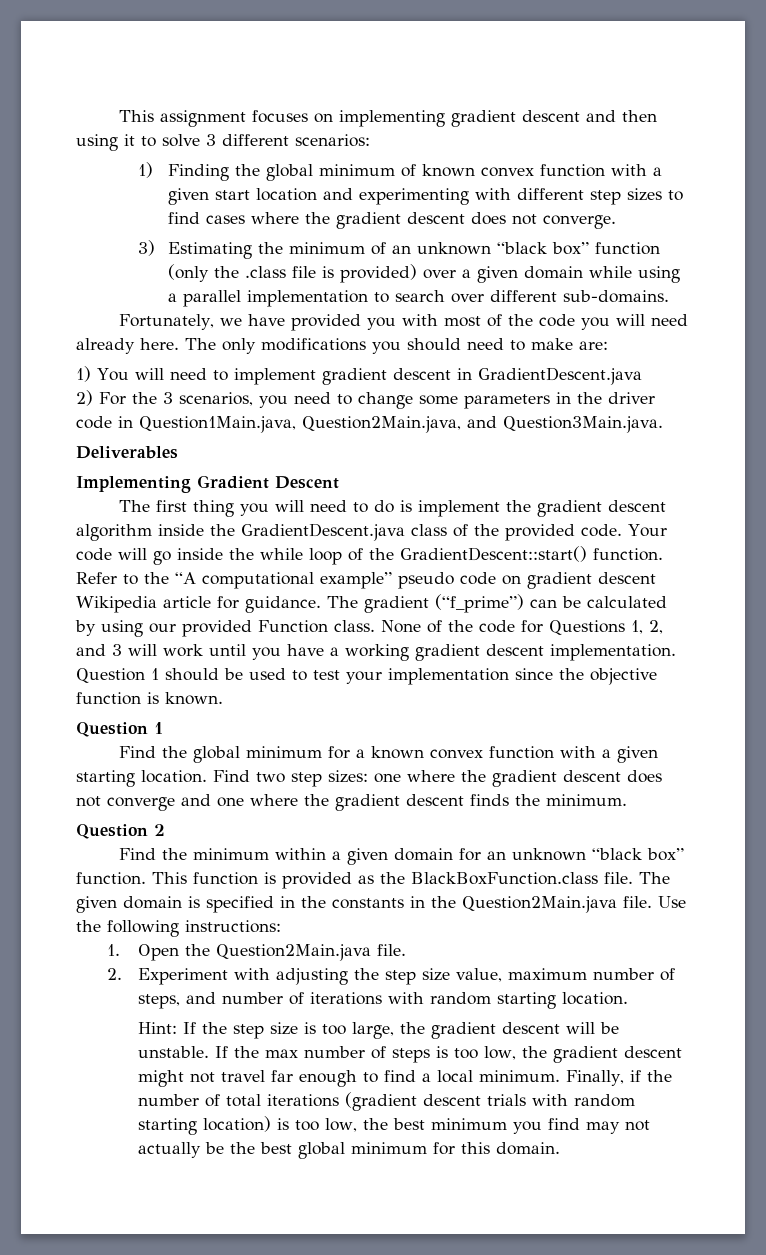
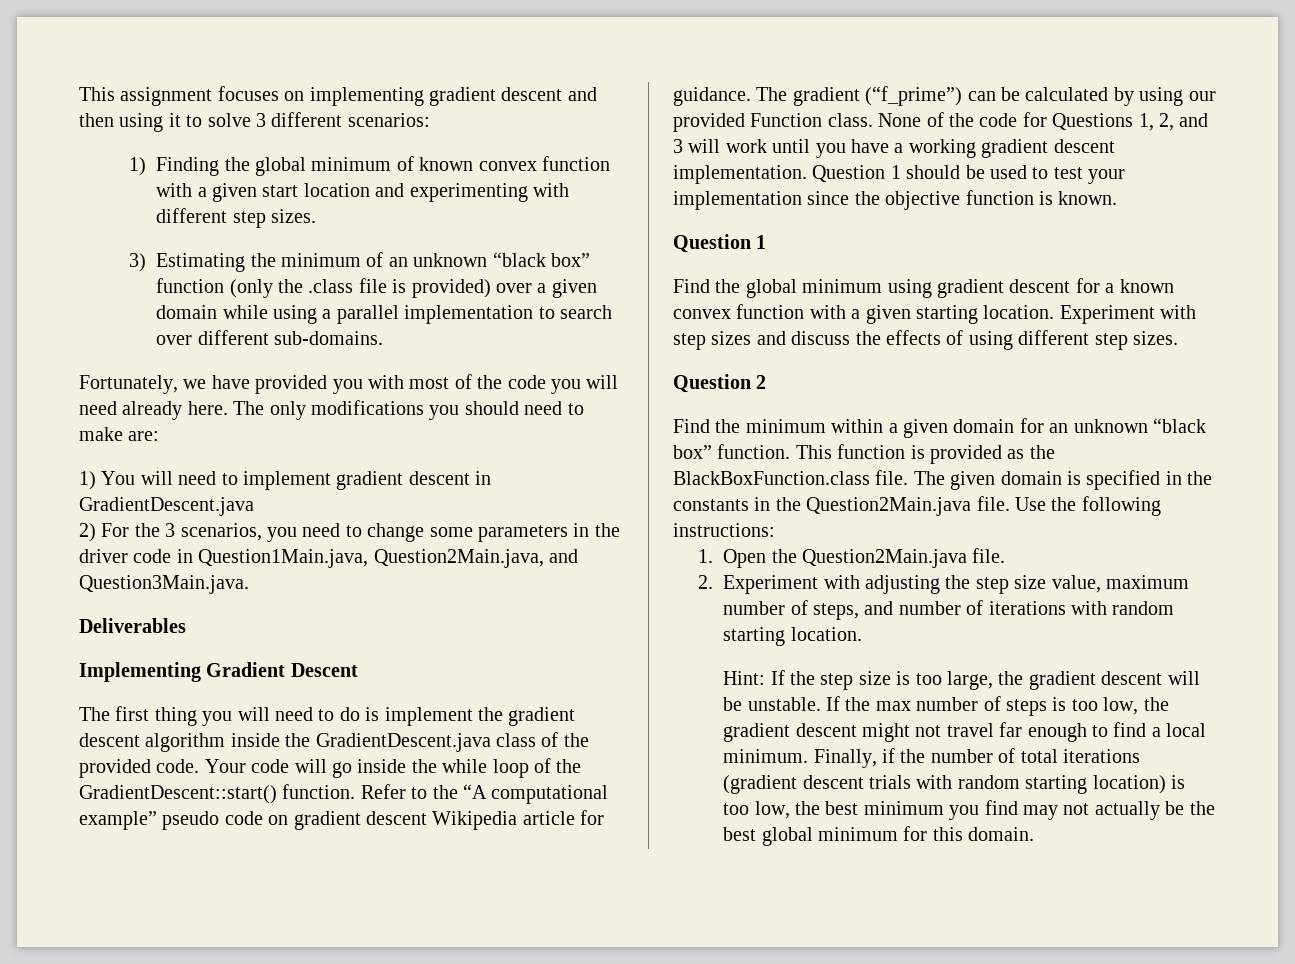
[627,188,684,201] [168,212,617,229] sizes to find cases where the gradient descent does not converge. -> [271,209,317,223] sizes.
(322, 752) none -> [887,279,1071,298] using gradient descent
[213,770,662,787] [76,794,627,811] Find two step sizes: one where the gradient descent does not converge and one where the gradient descent finds the minimum. -> [1059,305,1197,324] [673,330,1178,350] Experiment with step sizes and discuss the effects of using different step sizes.

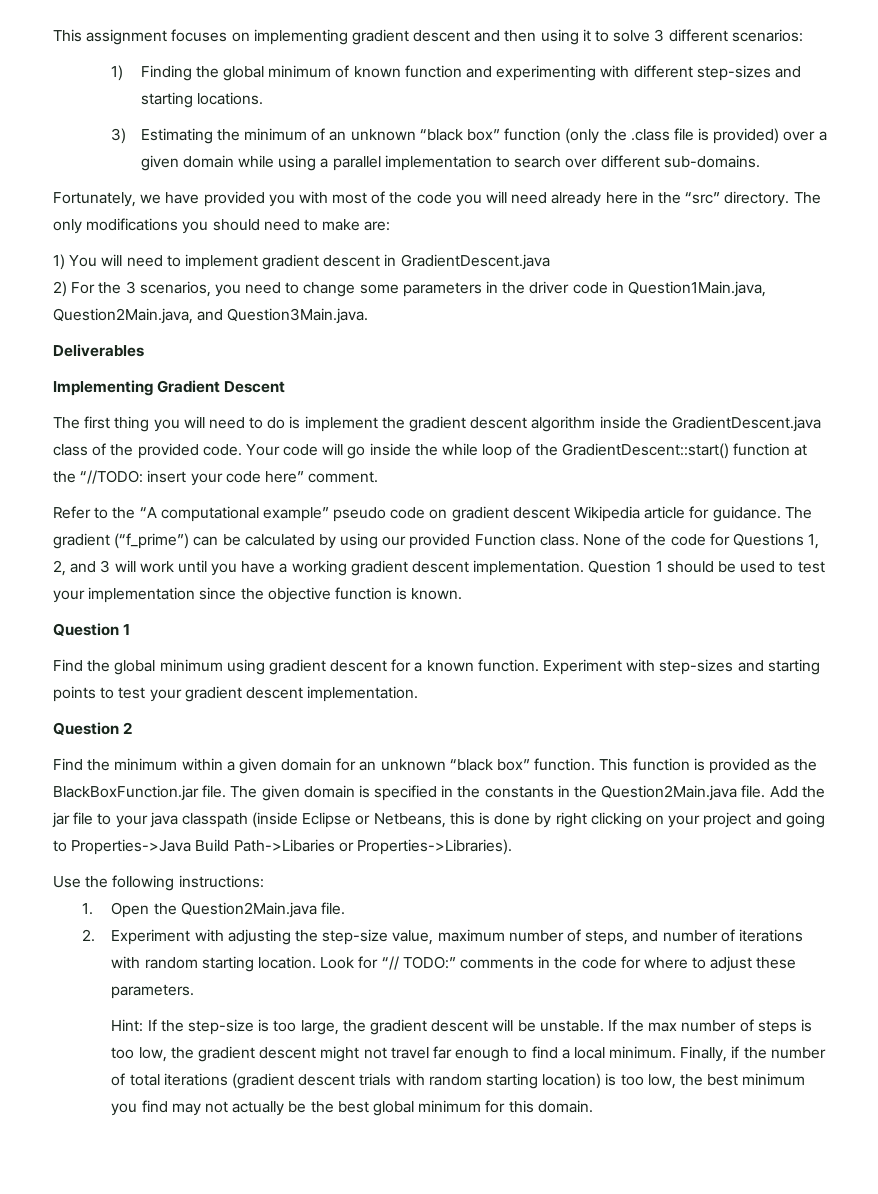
[478,156,611,171] [156,183,570,202] [156,208,317,228] convex function with a given start location and experimenting with different step sizes. -> [404,65,801,81] [140,92,263,108] function and experimenting with different step-sizes and starting locations.
[187,401,228,415] here. -> [605,191,790,207] here in the “src” directory.
[282,784,356,799] function. -> [732,443,808,456] [53,470,379,486] function at the “//TODO: insert your code here” comment. //
[673,304,1197,324] [673,330,1178,350] convex function with a given starting location. Experiment with step sizes and discuss the effects of using different step sizes. -> [477,659,820,675] [53,686,419,702] function. Experiment with step-sizes and starting points to test your gradient descent implementation.
[673,471,870,485] BlackBoxFunction.class -> [53,785,199,801] BlackBoxFunction.jar
(1010, 503) none -> [769,786,825,798] [52,812,825,828] [53,839,512,855] Add the jar file to your java classpath (inside Eclipse or Netbeans, this is done by right clicking on your project and going to Properties->Java Build Path->Libaries or Properties->Libraries). //
[975,575,1047,594] step size -> [322,929,389,945] step-size
(862, 634) none -> [320,956,797,972] [111,984,195,999] Look for “// TODO:” comments in the code for where to adjust these parameters.
[820,671,891,690] step size -> [188,1019,255,1035] step-size

